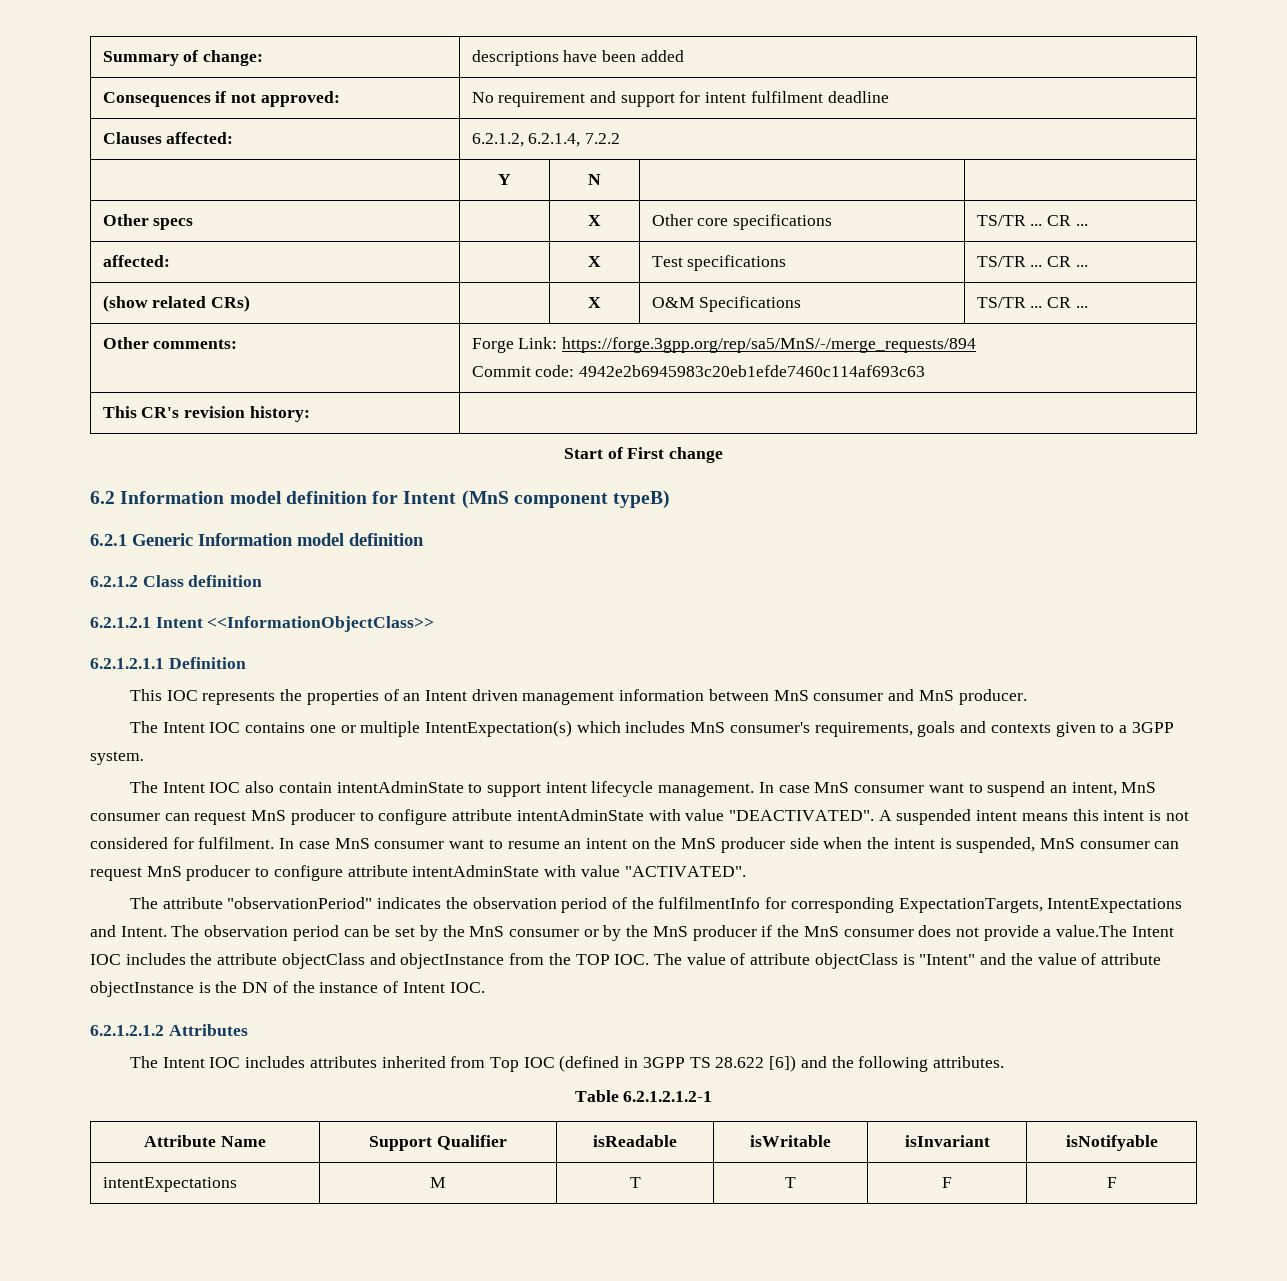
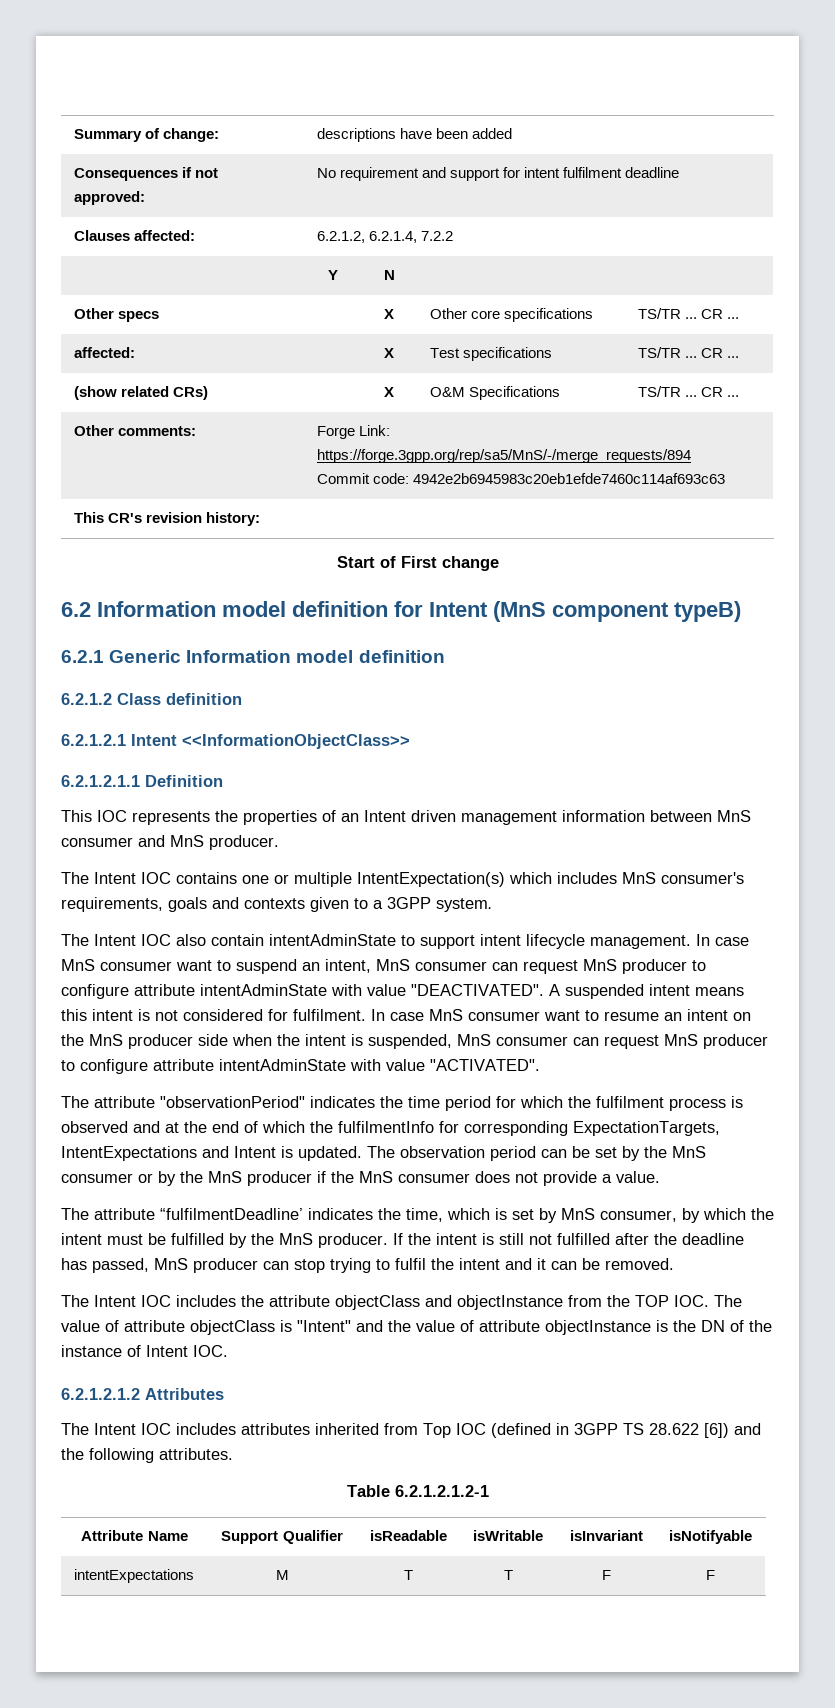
[472,897,627,913] observation period of -> [408,1096,743,1111] [61,1121,305,1133] time period for which the fulfilment process is observed and at the end of which
[120,926,167,937] Intent. -> [234,1146,362,1161] Intent is updated.
[1056,925,1128,937] value.The -> [616,1171,660,1183] [61,1208,774,1223] [61,1233,744,1248] [61,1258,674,1273] [61,1295,89,1307] value. // The attribute “fulfilmentDeadline’ indicates the time, which is set by MnS consumer, by which the intent must be fulfilled by the MnS producer. If the intent is still not fulfilled after the deadline has passed, MnS producer can stop trying to fulfil the intent and it can be removed. // The

